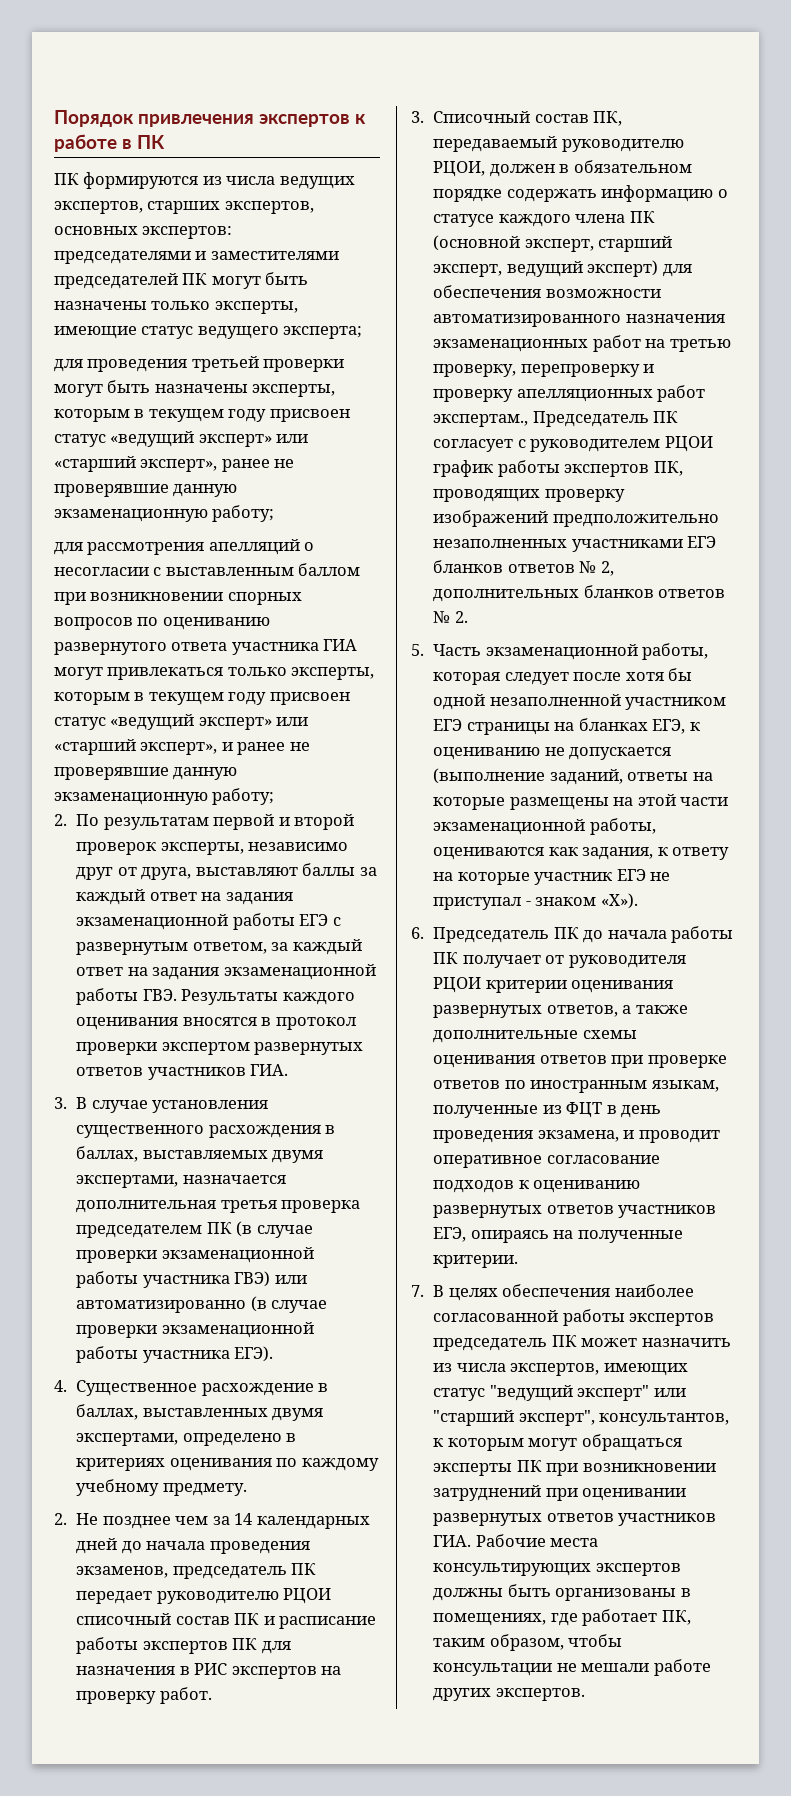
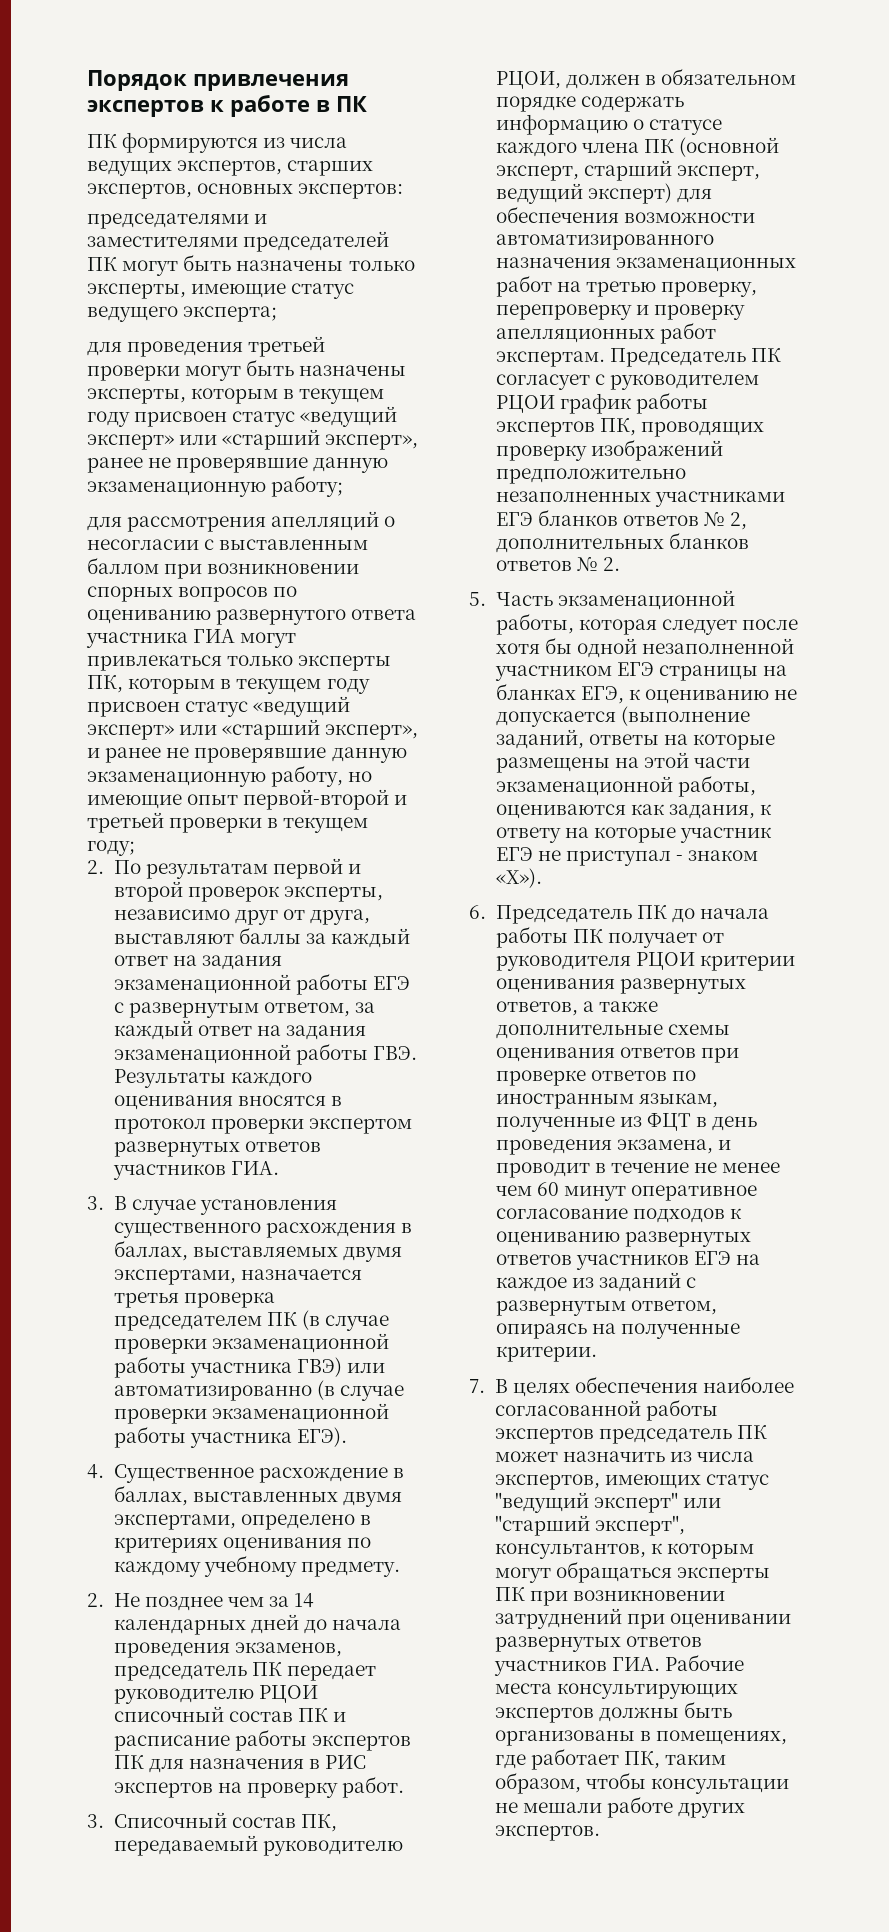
[291,667,375,680] эксперты, -> [298,655,392,671] [87,675,123,693] эксперты ПК,
[212,788,275,805] работу; -> [271,765,373,787] [87,789,408,810] [87,812,369,833] [87,840,135,856] работу, но имеющие опыт первой-второй и третьей проверки в текущем году;
[76,1200,217,1213] дополнительная -> (362, 1274) none
[433,414,529,427] экспертам., -> [495,351,605,367] экспертам.
(720, 1136) none -> [594,1162,781,1173] [495,1182,626,1201] в течение не менее чем 60 минут
[433,1227,467,1242] ЕГЭ, -> [693,1251,760,1265] [495,1272,696,1292] [495,1300,717,1316] ЕГЭ на каждое из заданий с развернутым ответом,

